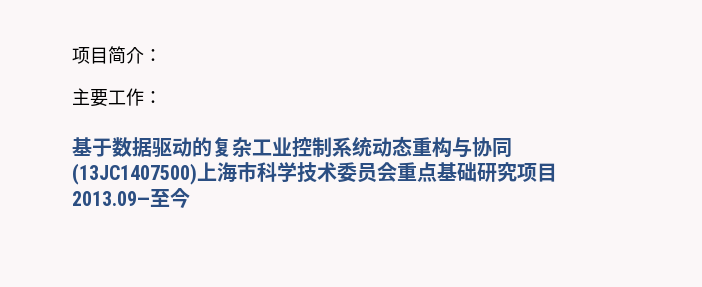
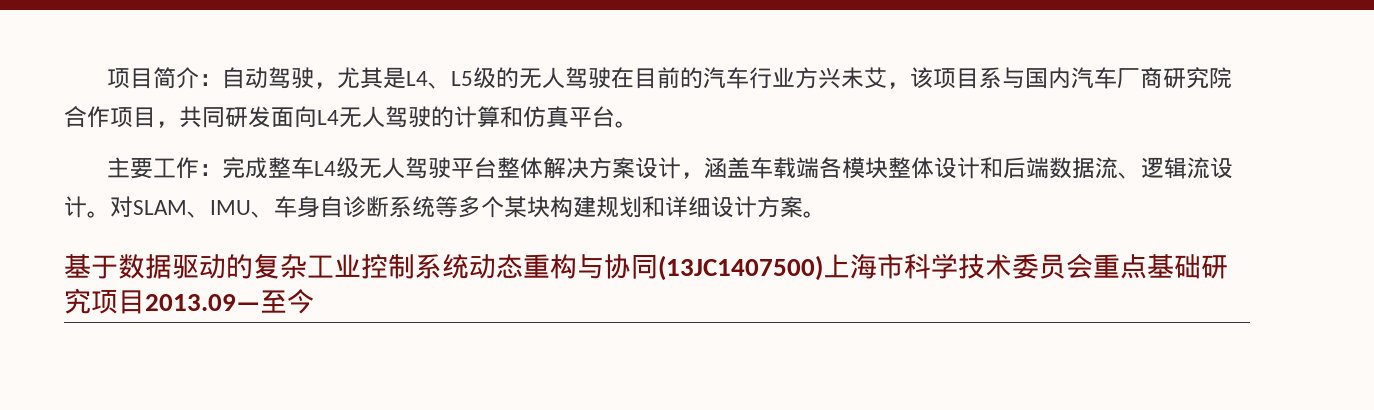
[72,88,162,107] // 主要工作： -> [221,67,1232,89] [64,106,638,128] [106,157,1233,179] [64,196,826,218] 自动驾驶，尤其是L4、L5级的无人驾驶在目前的汽车行业方兴未艾，该项目系与国内汽车厂商研究院合作项目，共同研发面向L4无人驾驶的计算和仿真平台。 // 主要工作：完成整车L4级无人驾驶平台整体解决方案设计，涵盖车载端各模块整体设计和后端数据流、逻辑流设计。对SLAM、IMU、车身自诊断系统等多个某块构建规划和详细设计方案。

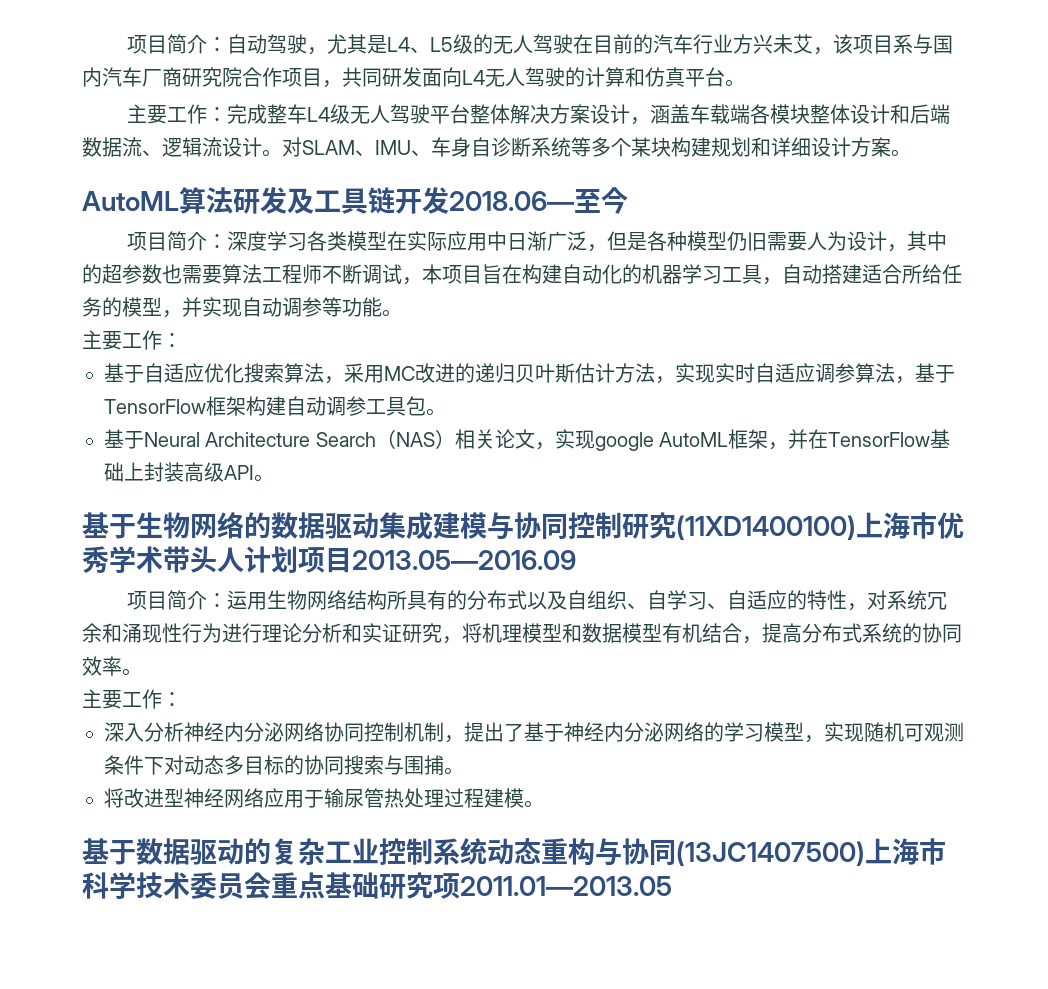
(826, 214) none -> [82,187,628,214] [126,231,947,252] [82,264,962,285] [82,297,402,318] [82,330,182,350] [104,363,955,384] [104,396,446,416] [104,429,951,451] [104,462,274,482] [82,512,964,540] [82,546,576,573] [126,590,947,611] [82,623,962,644] [82,656,142,676] [82,689,182,709] [104,722,964,743] [104,755,464,776] [104,788,544,808] // AutoML算法研发及工具链开发2018.06—至今 // 项目简介：深度学习各类模型在实际应用中日渐广泛，但是各种模型仍旧需要人为设计，其中的超参数也需要算法工程师不断调试，本项目旨在构建自动化的机器学习工具，自动搭建适合所给任务的模型，并实现自动调参等功能。 // 主要工作： // 基于自适应优化搜索算法，采用MC改进的递归贝叶斯估计方法，实现实时自适应调参算法，基于TensorFlow框架构建自动调参工具包。 // 基于Neural Architecture Search（NAS）相关论文，实现google AutoML框架，并在TensorFlow基础上封装高级API。 // 基于生物网络的数据驱动集成建模与协同控制研究(11XD1400100)上海市优秀学术带头人计划项目2013.05—2016.09 // 项目简介：运用生物网络结构所具有的分布式以及自组织、自学习、自适应的特性，对系统冗余和涌现性行为进行理论分析和实证研究，将机理模型和数据模型有机结合，提高分布式系统的协同效率。 // 主要工作： // 深入分析神经内分泌网络协同控制机制，提出了基于神经内分泌网络的学习模型，实现随机可观测条件下对动态多目标的协同搜索与围捕。 // 将改进型神经网络应用于输尿管热处理过程建模。
[118,289,314,314] 目2013.09—至今 -> [460,876,672,896] 2011.01—2013.05

